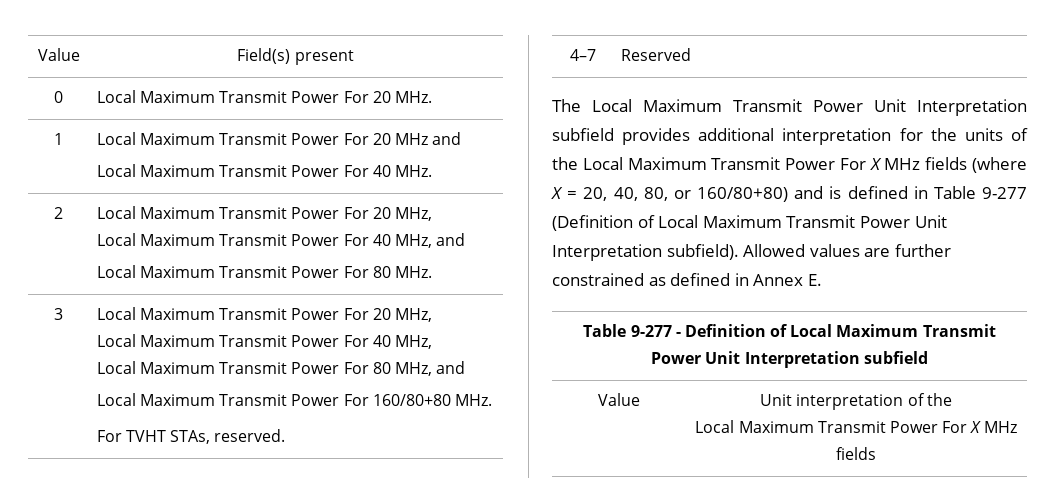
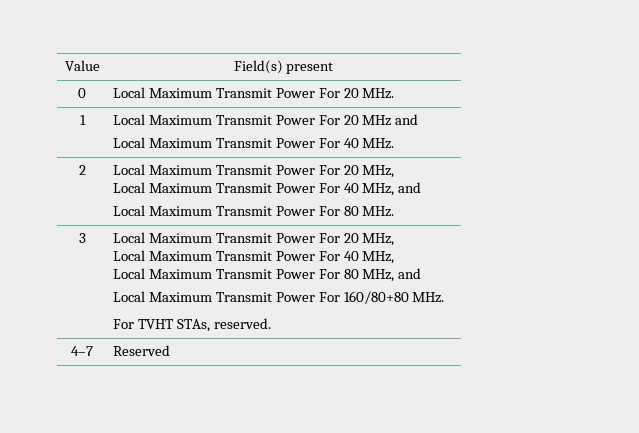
[552,99,1027,116] [552,128,1028,145] [552,157,1027,173] [551,186,1027,202] [552,215,947,231] [552,244,951,261] [552,273,822,286] [583,324,996,337] [651,351,928,368] [598,393,640,406] [760,393,952,410] [695,420,1017,433] [836,447,876,460] // The Local Maximum Transmit Power Unit Interpretation subfield provides additional interpretation for the units of the Local Maximum Transmit Power For X MHz fields (where X = 20, 40, 80, or 160/80+80) and is defined in Table 9-277 (Definition of Local Maximum Transmit Power Unit Interpretation subfield). Allowed values are further constrained as defined in Annex E. // Table 9-277 - Definition of Local Maximum Transmit Power Unit Interpretation subfield // Value | Unit interpretation of the // Local Maximum Transmit Power For X MHz fields -> (170, 350) none

